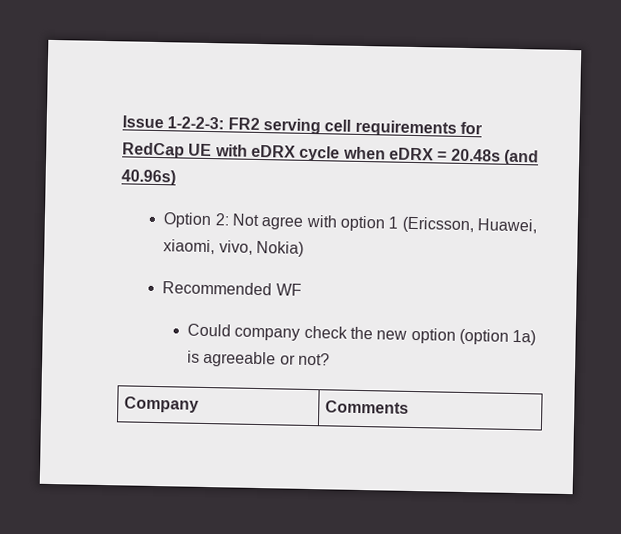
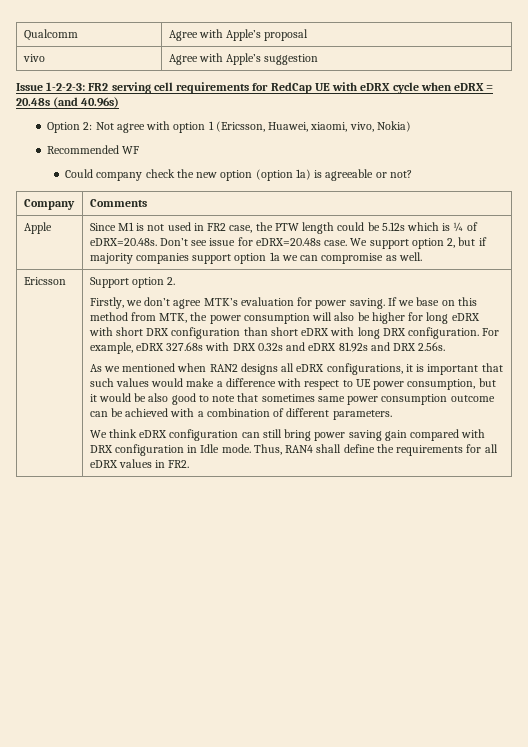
(122, 122) none -> [23,29,78,41] [168,29,309,41] [22,54,45,62] [168,53,319,65] Qualcomm | Agree with Apple’s proposal // vivo | Agree with Apple’s suggestion //
(409, 407) none -> [23,222,52,234] [89,222,478,234] [89,237,487,249] [89,252,422,264] [23,277,66,285] [89,277,176,288] [89,297,477,309] [89,312,480,324] [88,327,500,339] [89,342,446,354] [89,363,503,375] [89,378,496,390] [89,393,495,405] [89,408,392,420] [89,429,486,441] [89,444,498,456] [89,459,190,468] // Apple | Since M1 is not used in FR2 case, the PTW length could be 5.12s which is ¼ of eDRX=20.48s. Don’t see issue for eDRX=20.48s case. We support option 2, but if majority companies support option 1a we can compromise as well. // Ericsson | Support option 2. // Firstly, we don’t agree MTK’s evaluation for power saving. If we base on this method from MTK, the power consumption will also be higher for long eDRX with short DRX configuration than short eDRX with long DRX configuration. For example, eDRX 327.68s with DRX 0.32s and eDRX 81.92s and DRX 2.56s. // As we mentioned when RAN2 designs all eDRX configurations, it is important that such values would make a difference with respect to UE power consumption, but it would be also good to note that sometimes same power consumption outcome can be achieved with a combination of different parameters. // We think eDRX configuration can still bring power saving gain compared with DRX configuration in Idle mode. Thus, RAN4 shall define the requirements for all eDRX values in FR2.

